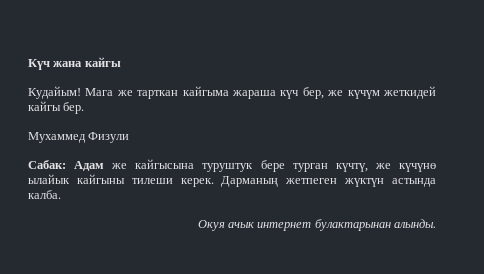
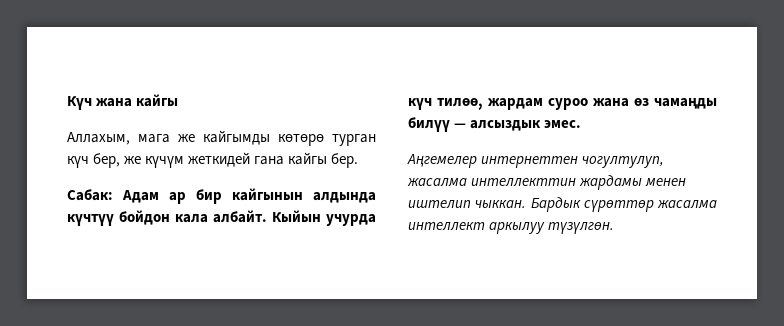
[28,86,276,99] Кудайым! Мага же тарткан кайгыма жараша -> [67,130,376,146] Аллахым, мага же кайгымды көтөрө турган
(436, 92) none -> [254,156,285,165] гана
[28,132,130,143] // Мухаммед Физули -> (359, 160) none
[111,159,436,172] [28,174,436,187] [28,190,61,199] [197,219,436,231] же кайгысына туруштук бере турган күчтү, же күчүнө ылайык кайгыны тилеши керек. Дарманың жетпеген жүктүн астында калба. // Окуя ачык интернет булактарынан алынды. -> [169,188,376,204] [67,210,376,226] [408,98,717,110] [408,117,582,132] [407,154,665,168] [407,175,687,190] [408,197,717,212] [408,222,615,234] ар бир кайгынын алдында күчтүү бойдон кала албайт. Кыйын учурда күч тилөө, жардам суроо жана өз чамаңды билүү — алсыздык эмес. // Аңгемелер интернеттен чогултулуп, жасалма интеллекттин жардамы менен иштелип чыккан. Бардык сүрөттөр жасалма интеллект аркылуу түзүлгөн.

